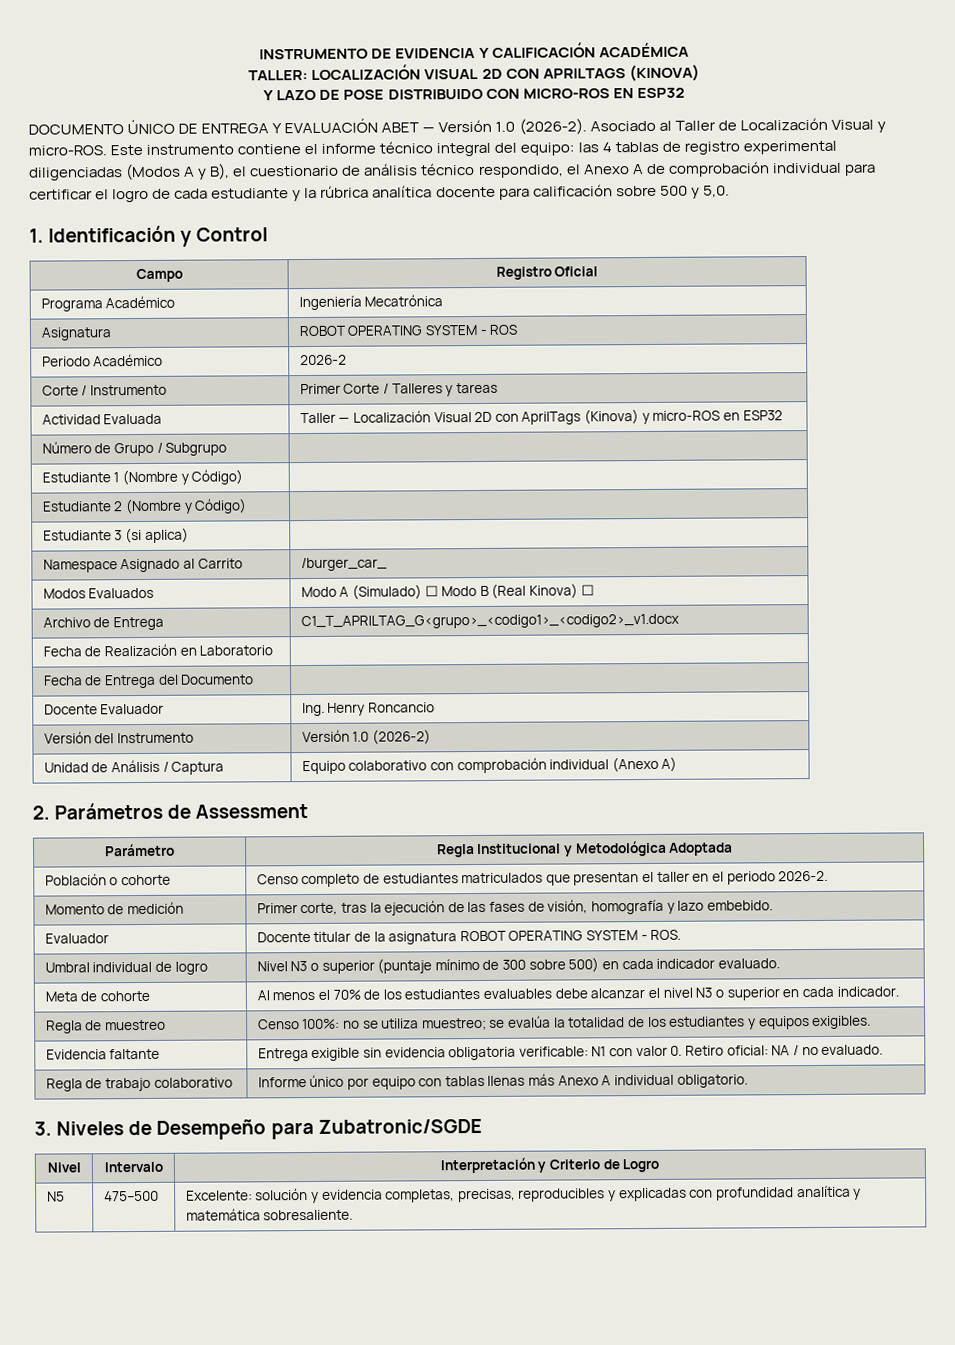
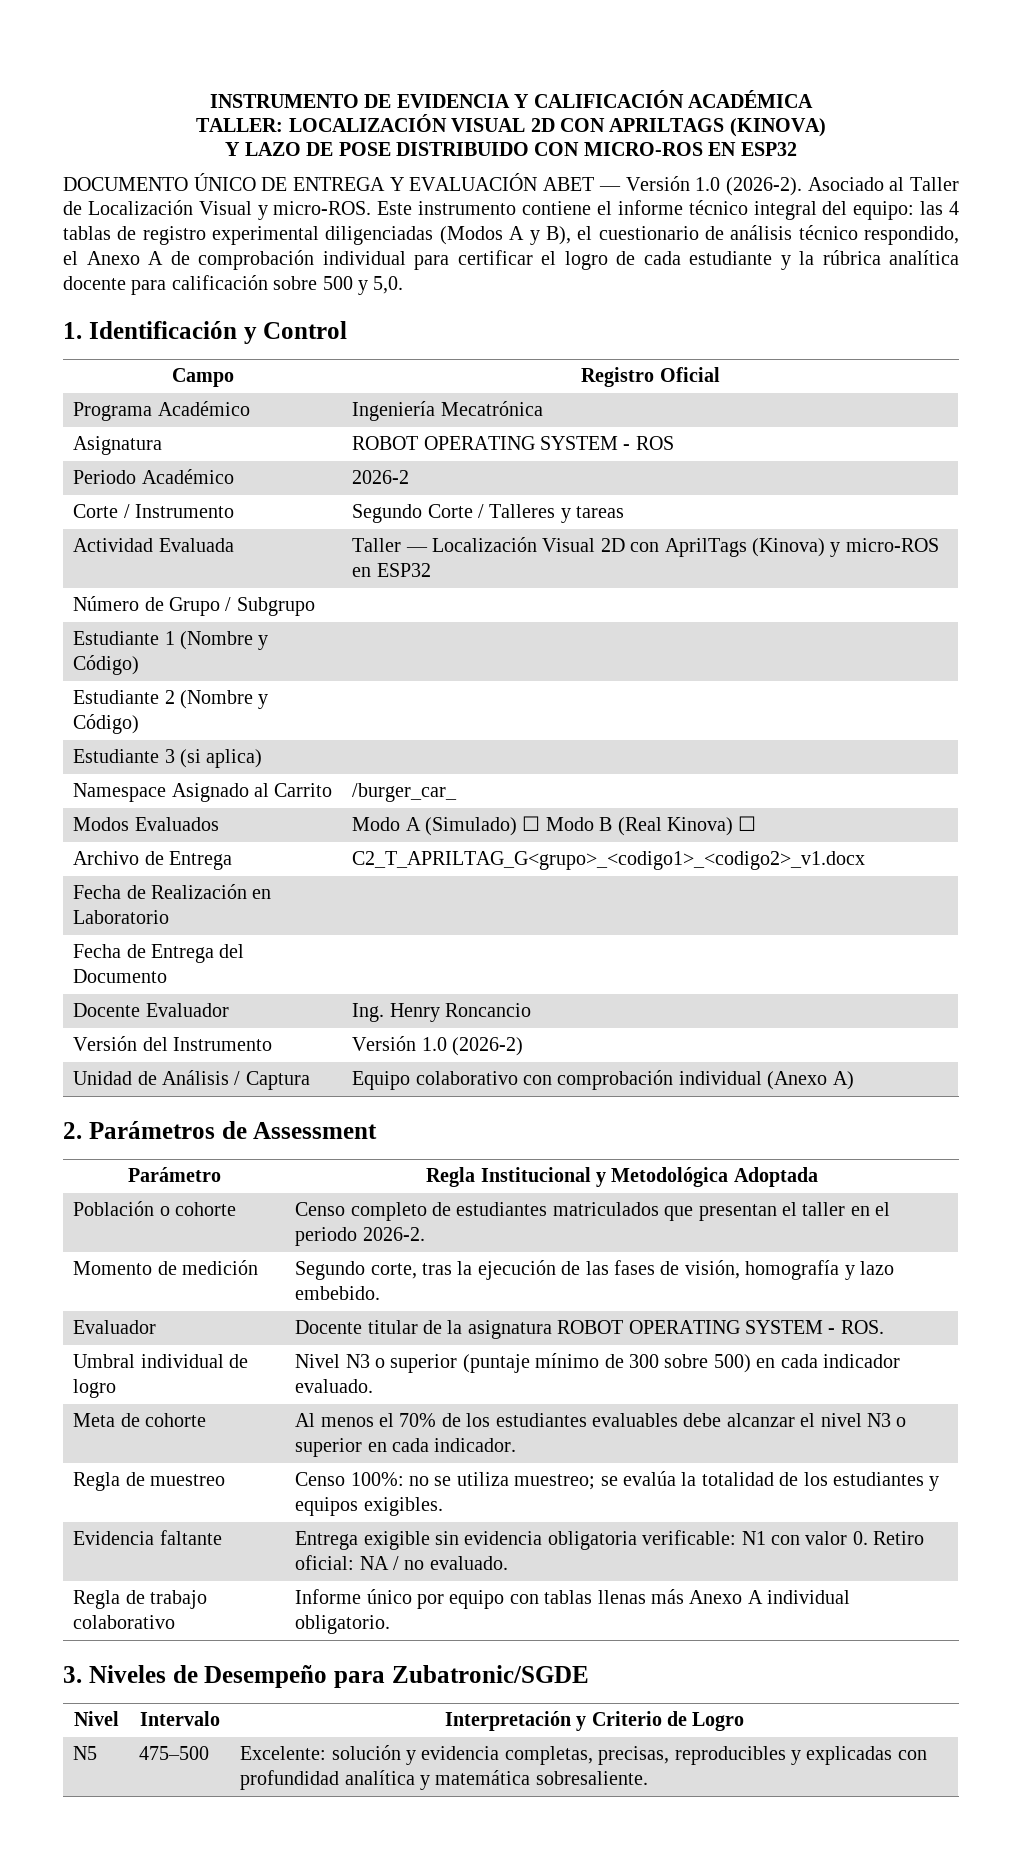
[299,383,341,395] Primer -> [352,504,423,523] Segundo
[300,613,679,630] C1_T_APRILTAG_G<grupo>_<codigo1>_<codigo2>_v1.docx -> [352,851,866,870] C2_T_APRILTAG_G<grupo>_<codigo1>_<codigo2>_v1.docx
[256,903,298,914] Primer -> [295,1261,366,1280] Segundo

